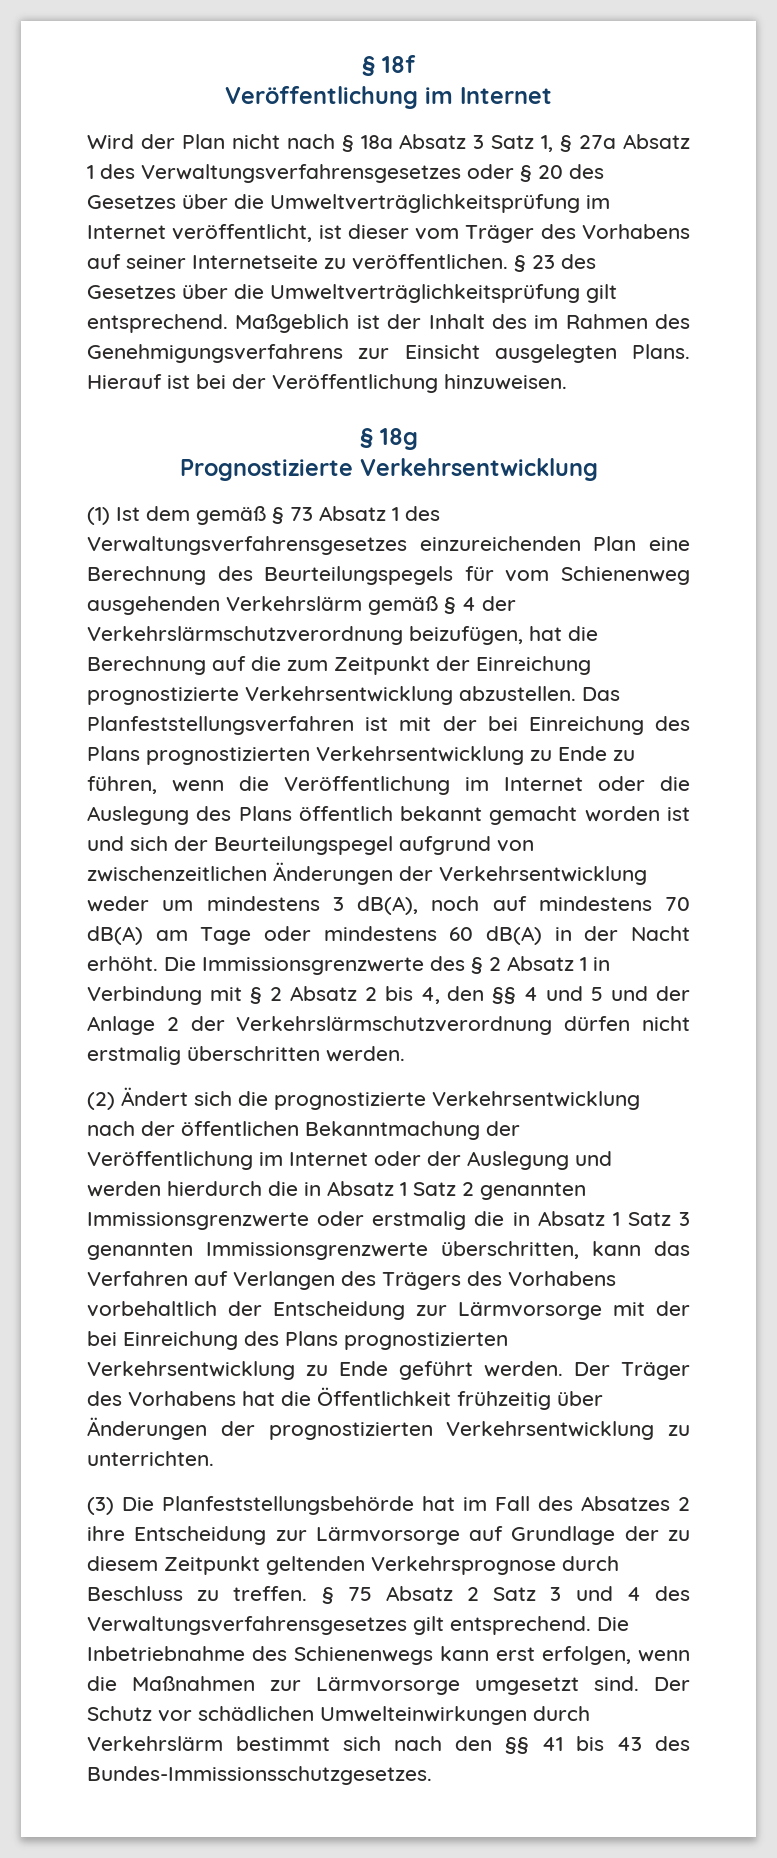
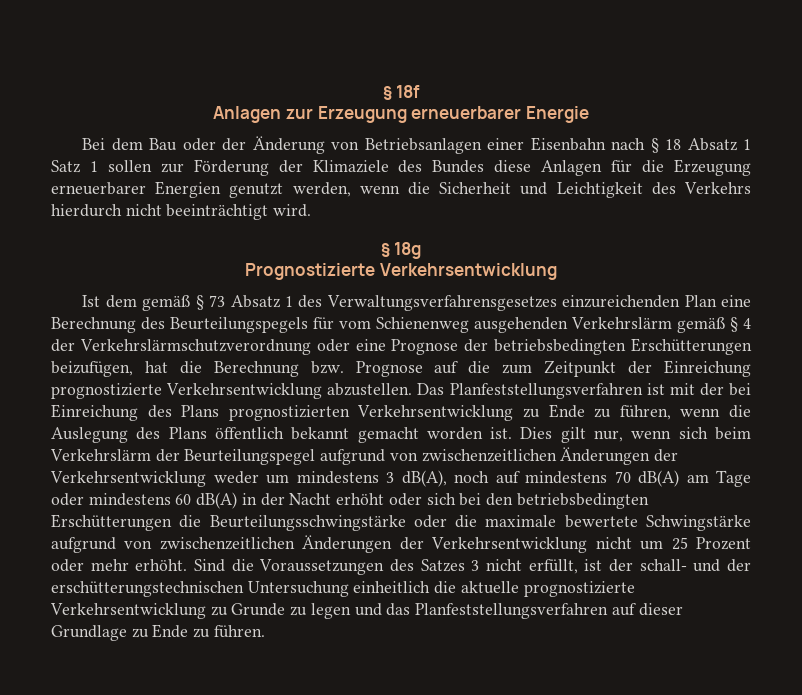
[225,86,552,109] [87,134,690,152] [87,164,604,183] [87,194,610,213] [87,224,690,243] [87,254,596,272] [87,284,617,303] [87,314,690,333] [87,344,690,363] [87,374,567,393] Veröffentlichung im Internet // Wird der Plan nicht nach § 18a Absatz 3 Satz 1, § 27a Absatz 1 des Verwaltungsverfahrensgesetzes oder § 20 des Gesetzes über die Umweltverträglichkeitsprüfung im Internet veröffentlicht, ist dieser vom Träger des Vorhabens auf seiner Internetseite zu veröffentlichen. § 23 des Gesetzes über die Umweltverträglichkeitsprüfung gilt entsprechend. Maßgeblich ist der Inhalt des im Rahmen des Genehmigungsverfahrens zur Einsicht ausgelegten Plans. Hierauf ist bei der Veröffentlichung hinzuweisen. -> [213,106,589,123] [82,136,752,154] [51,159,751,176] [51,181,751,198] [51,204,312,220] Anlagen zur Erzeugung erneuerbarer Energie // Bei dem Bau oder der Änderung von Betriebsanlagen einer Eisenbahn nach § 18 Absatz 1 Satz 1 sollen zur Förderung der Klimaziele des Bundes diese Anlagen für die Erzeugung erneuerbarer Energien genutzt werden, wenn die Sicherheit und Leichtigkeit des Verkehrs hierdurch nicht beeinträchtigt wird.
[87,507,110,525] (1) -> (557, 271) none
(403, 635) none -> [316,338,753,355] oder eine Prognose der betriebsbedingten Erschütterungen
(206, 665) none -> [310,361,423,377] bzw. Prognose
[284,776,690,795] Veröffentlichung im Internet oder die -> (752, 411) none
[667,807,690,821] [87,836,168,851] ist und sich -> [490,427,751,443] [50,449,151,461] ist. Dies gilt nur, wenn sich beim Verkehrslärm
[87,956,610,975] [87,986,691,1005] [87,1016,690,1035] [87,1046,405,1065] [87,1087,640,1110] [87,1121,520,1140] [87,1151,612,1170] [87,1181,586,1200] [87,1211,690,1230] [87,1241,690,1260] [87,1271,616,1290] [87,1301,690,1320] [87,1331,508,1350] [87,1361,690,1380] [87,1387,603,1410] [87,1417,690,1440] [87,1451,214,1466] [87,1496,690,1515] [87,1526,690,1545] [87,1556,619,1575] [87,1586,690,1604] [87,1616,629,1635] [87,1646,690,1665] [87,1676,690,1695] [87,1706,590,1725] [87,1736,690,1754] [87,1766,432,1785] erhöht. Die Immissionsgrenzwerte des § 2 Absatz 1 in Verbindung mit § 2 Absatz 2 bis 4, den §§ 4 und 5 und der Anlage 2 der Verkehrslärmschutzverordnung dürfen nicht erstmalig überschritten werden. // (2) Ändert sich die prognostizierte Verkehrsentwicklung nach der öffentlichen Bekanntmachung der Veröffentlichung im Internet oder der Auslegung und werden hierdurch die in Absatz 1 Satz 2 genannten Immissionsgrenzwerte oder erstmalig die in Absatz 1 Satz 3 genannten Immissionsgrenzwerte überschritten, kann das Verfahren auf Verlangen des Trägers des Vorhabens vorbehaltlich der Entscheidung zur Lärmvorsorge mit der bei Einreichung des Plans prognostizierten Verkehrsentwicklung zu Ende geführt werden. Der Träger des Vorhabens hat die Öffentlichkeit frühzeitig über Änderungen der prognostizierten Verkehrsentwicklung zu unterrichten. // (3) Die Planfeststellungsbehörde hat im Fall des Absatzes 2 ihre Entscheidung zur Lärmvorsorge auf Grundlage der zu diesem Zeitpunkt geltenden Verkehrsprognose durch Beschluss zu treffen. § 75 Absatz 2 Satz 3 und 4 des Verwaltungsverfahrensgesetzes gilt entsprechend. Die Inbetriebnahme des Schienenwegs kann erst erfolgen, wenn die Maßnahmen zur Lärmvorsorge umgesetzt sind. Der Schutz vor schädlichen Umwelteinwirkungen durch Verkehrslärm bestimmt sich nach den §§ 41 bis 43 des Bundes-Immissionsschutzgesetzes. -> [336,493,649,509] [51,514,752,531] [51,535,752,553] [51,559,751,575] [51,581,635,597] [50,603,683,619] [51,624,265,641] erhöht oder sich bei den betriebsbedingten Erschütterungen die Beurteilungsschwingstärke oder die maximale bewertete Schwingstärke aufgrund von zwischenzeitlichen Änderungen der Verkehrsentwicklung nicht um 25 Prozent oder mehr erhöht. Sind die Voraussetzungen des Satzes 3 nicht erfüllt, ist der schall- und der erschütterungstechnischen Untersuchung einheitlich die aktuelle prognostizierte Verkehrsentwicklung zu Grunde zu legen und das Planfeststellungsverfahren auf dieser Grundlage zu Ende zu führen.

